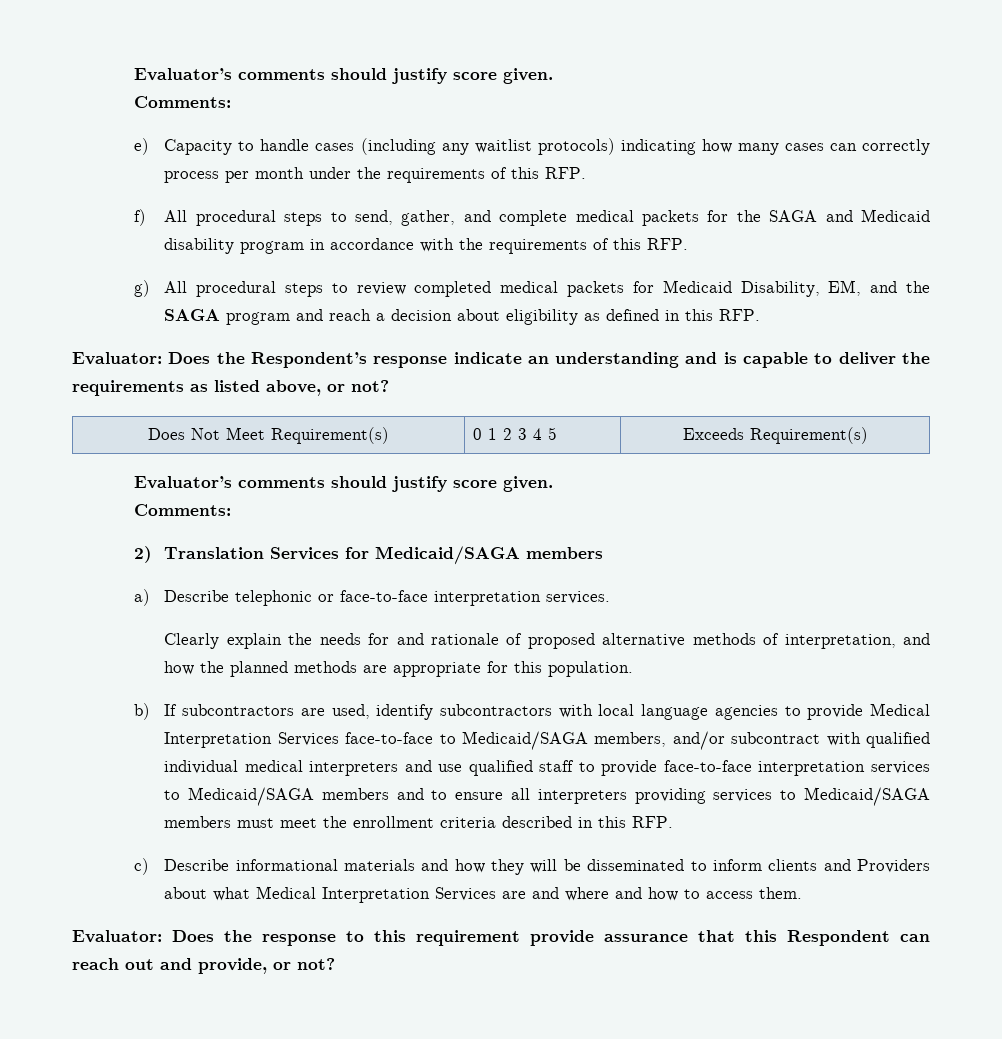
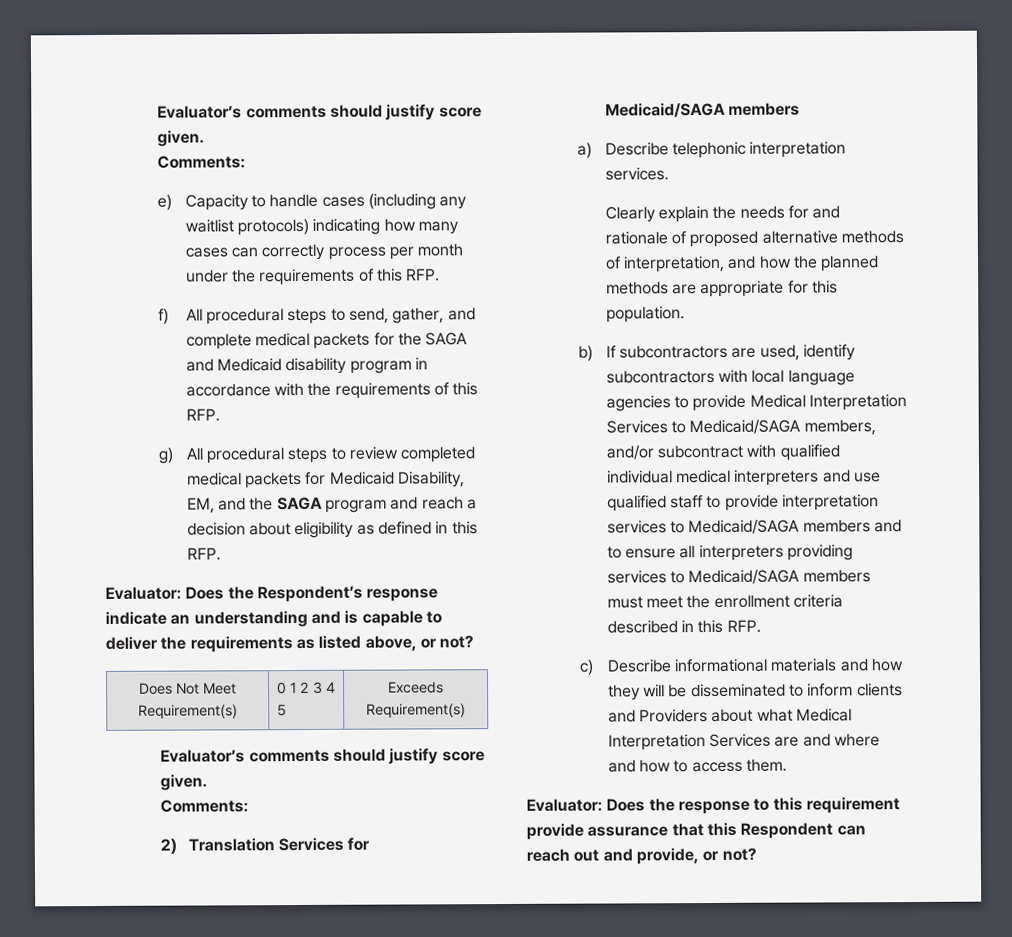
[318,590,429,602] or face-to-face -> (746, 150) none
[345,732,434,744] face-to-face -> (668, 427) none
[663,760,752,772] face-to-face -> (779, 502) none

